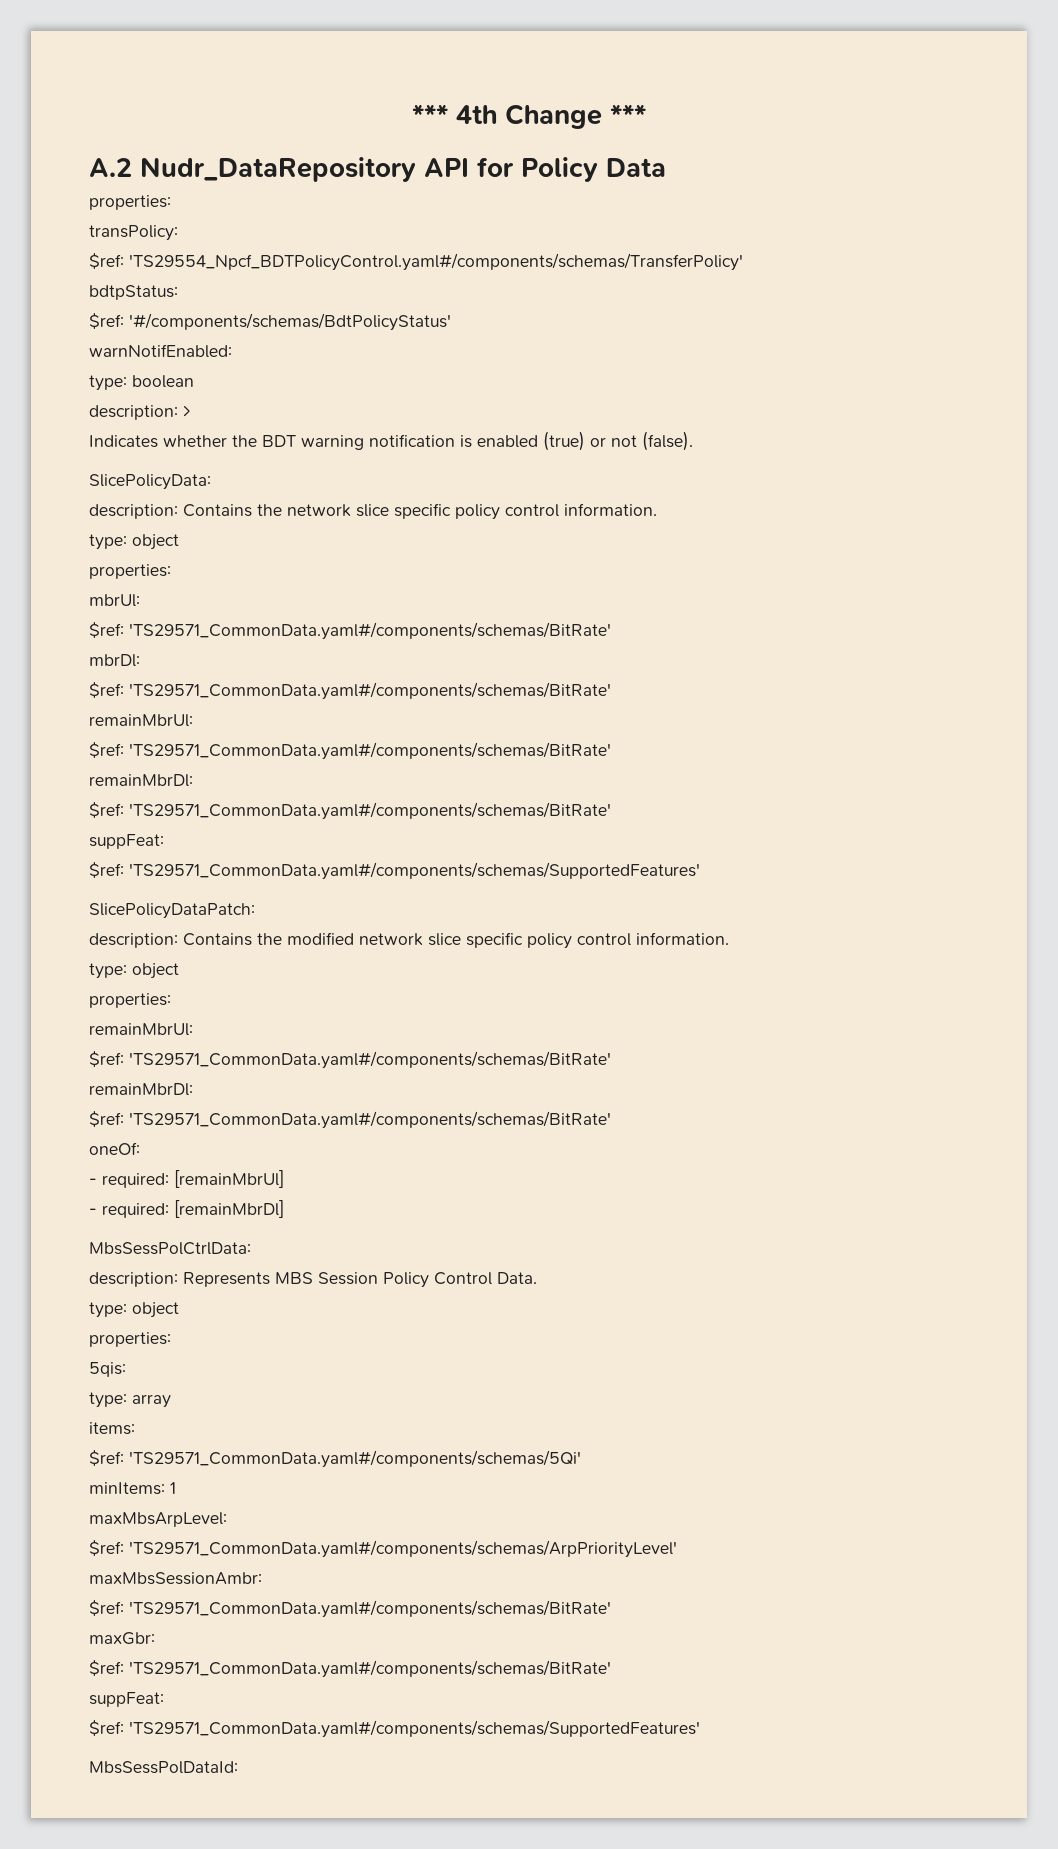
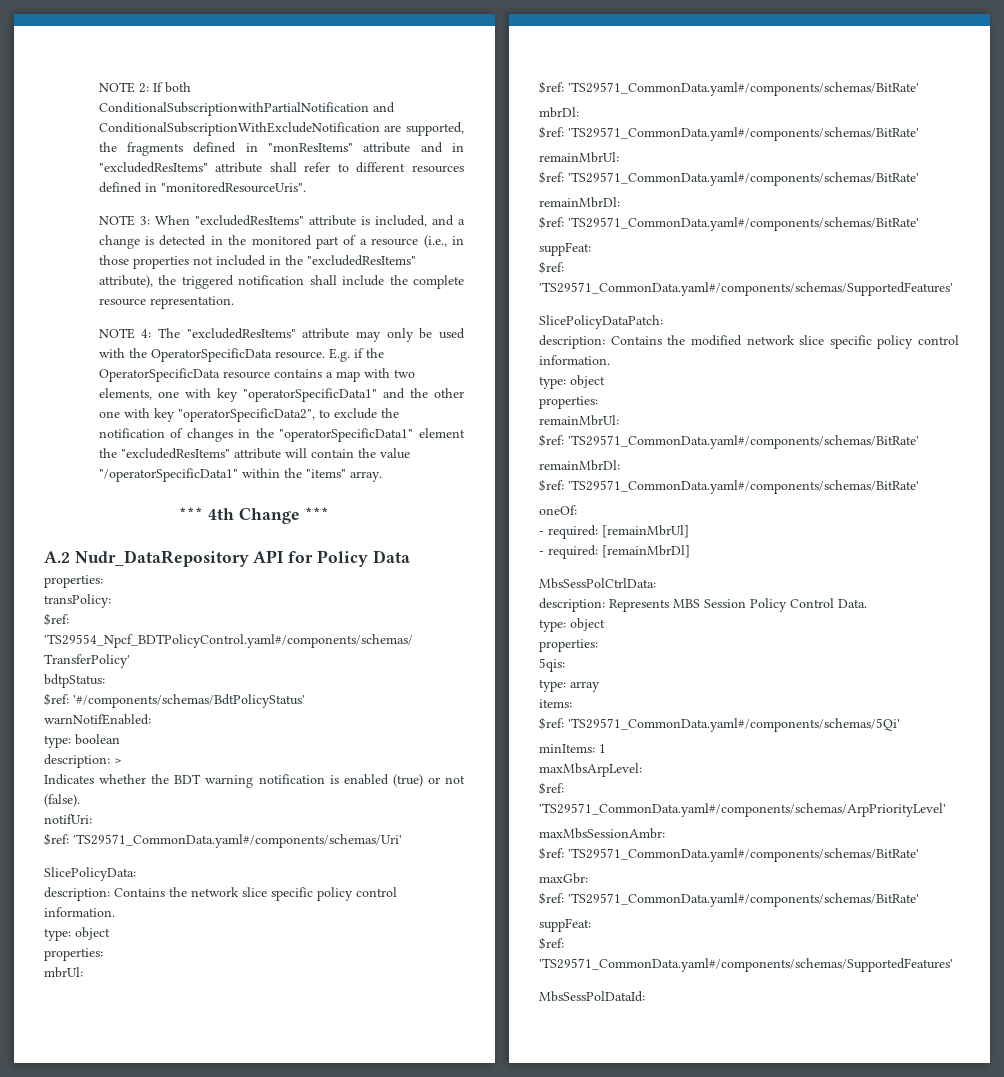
(412, 114) none -> [98,82,191,93] [98,102,395,116] [98,122,464,136] [98,142,464,156] [98,162,464,173] [98,182,306,193] [98,215,466,227] [98,235,464,249] [98,255,416,269] [98,275,464,289] [98,296,234,309] [98,328,466,342] [98,348,384,362] [98,368,415,382] [98,388,464,402] [98,408,399,422] [98,428,465,442] [98,448,410,459] [98,468,382,482] NOTE 2: If both ConditionalSubscriptionwithPartialNotification and ConditionalSubscriptionWithExcludeNotification are supported, the fragments defined in "monResItems" attribute and in "excludedResItems" attribute shall refer to different resources defined in "monitoredResourceUris". // NOTE 3: When "excludedResItems" attribute is included, and a change is detected in the monitored part of a resource (i.e., in those properties not included in the "excludedResItems" attribute), the triggered notification shall include the complete resource representation. // NOTE 4: The "excludedResItems" attribute may only be used with the OperatorSpecificData resource. E.g. if the OperatorSpecificData resource contains a map with two elements, one with key "operatorSpecificData1" and the other one with key "operatorSpecificData2", to exclude the notification of changes in the "operatorSpecificData1" element the "excludedResItems" attribute will contain the value "/operatorSpecificData1" within the "items" array. //
(693, 441) none -> [44,814,92,824] [44,833,402,848] // notifUri: // $ref: 'TS29571_CommonData.yaml#/components/schemas/Uri'

